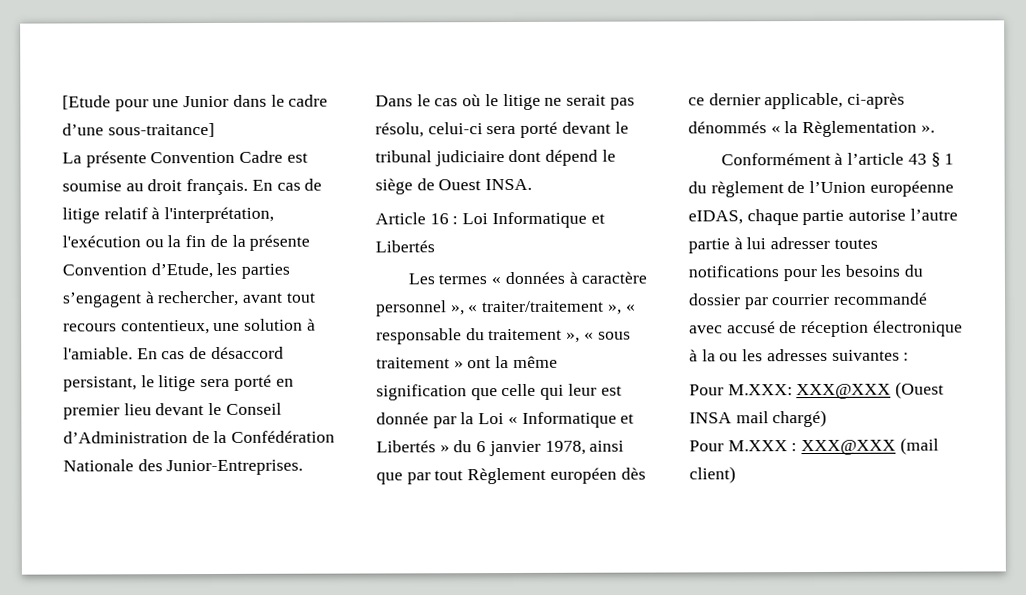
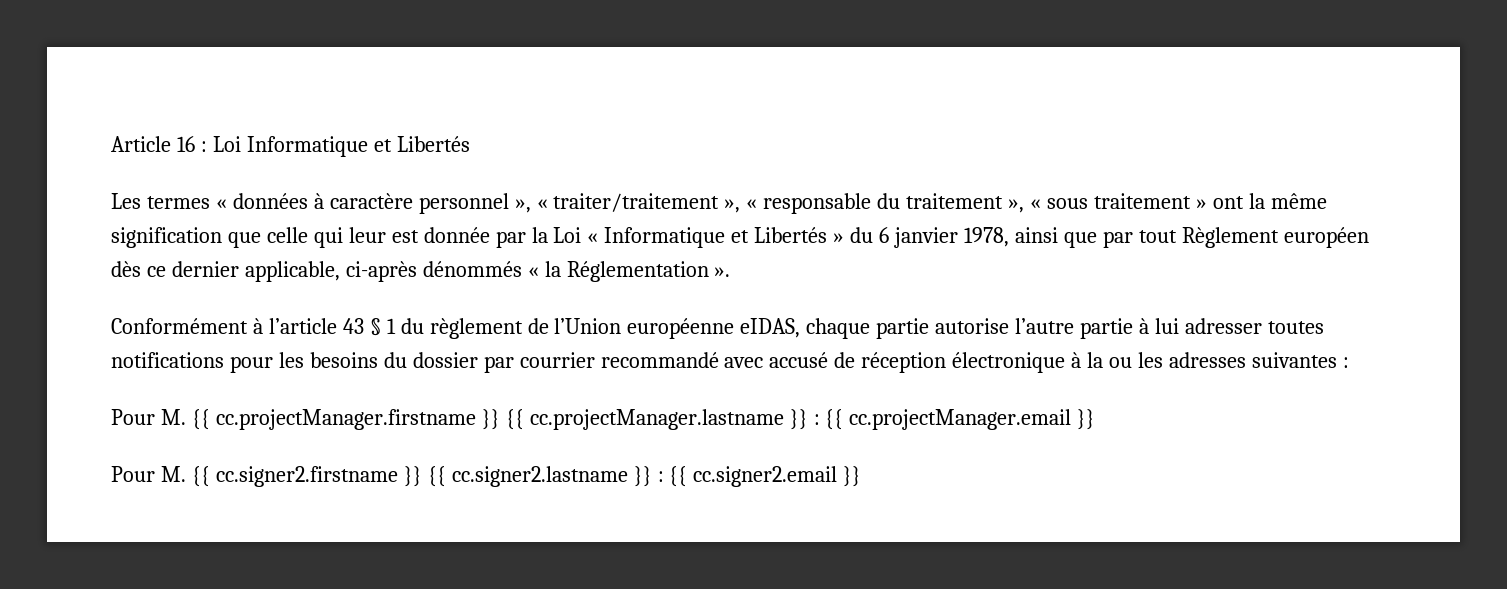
[62,94,329,112] [62,122,215,138] [62,150,308,168] [62,178,323,196] [62,206,275,224] [62,234,311,251] [62,262,291,279] [62,290,316,308] [63,318,316,335] [63,346,284,360] [63,374,294,392] [63,402,282,420] [63,430,336,444] [63,459,304,476] [375,93,635,111] [375,121,629,138] [375,149,616,167] [375,178,533,195] [Etude pour une Junior dans le cadre d’une sous-traitance] // La présente Convention Cadre est soumise au droit français. En cas de litige relatif à l'interprétation, l'exécution ou la fin de la présente Convention d’Etude, les parties s’engagent à rechercher, avant tout recours contentieux, une solution à l'amiable. En cas de désaccord persistant, le litige sera porté en premier lieu devant le Conseil d’Administration de la Confédération Nationale des Junior-Entreprises. Dans le cas où le litige ne serait pas résolu, celui-ci sera porté devant le tribunal judiciaire dont dépend le siège de Ouest INSA. // -> (111, 144) none
[802,120,918,138] Règlementation -> [566,261,709,282] Réglementation
[727,381,945,400] [689,409,828,428] [689,437,939,456] [689,466,736,484] M.XXX: XXX@XXX (Ouest INSA mail chargé) // Pour M.XXX : XXX@XXX (mail client) -> [160,409,1096,430] [111,466,862,487] M. {{ cc.projectManager.firstname }} {{ cc.projectManager.lastname }} : {{ cc.projectManager.email }} // Pour M. {{ cc.signer2.firstname }} {{ cc.signer2.lastname }} : {{ cc.signer2.email }}

